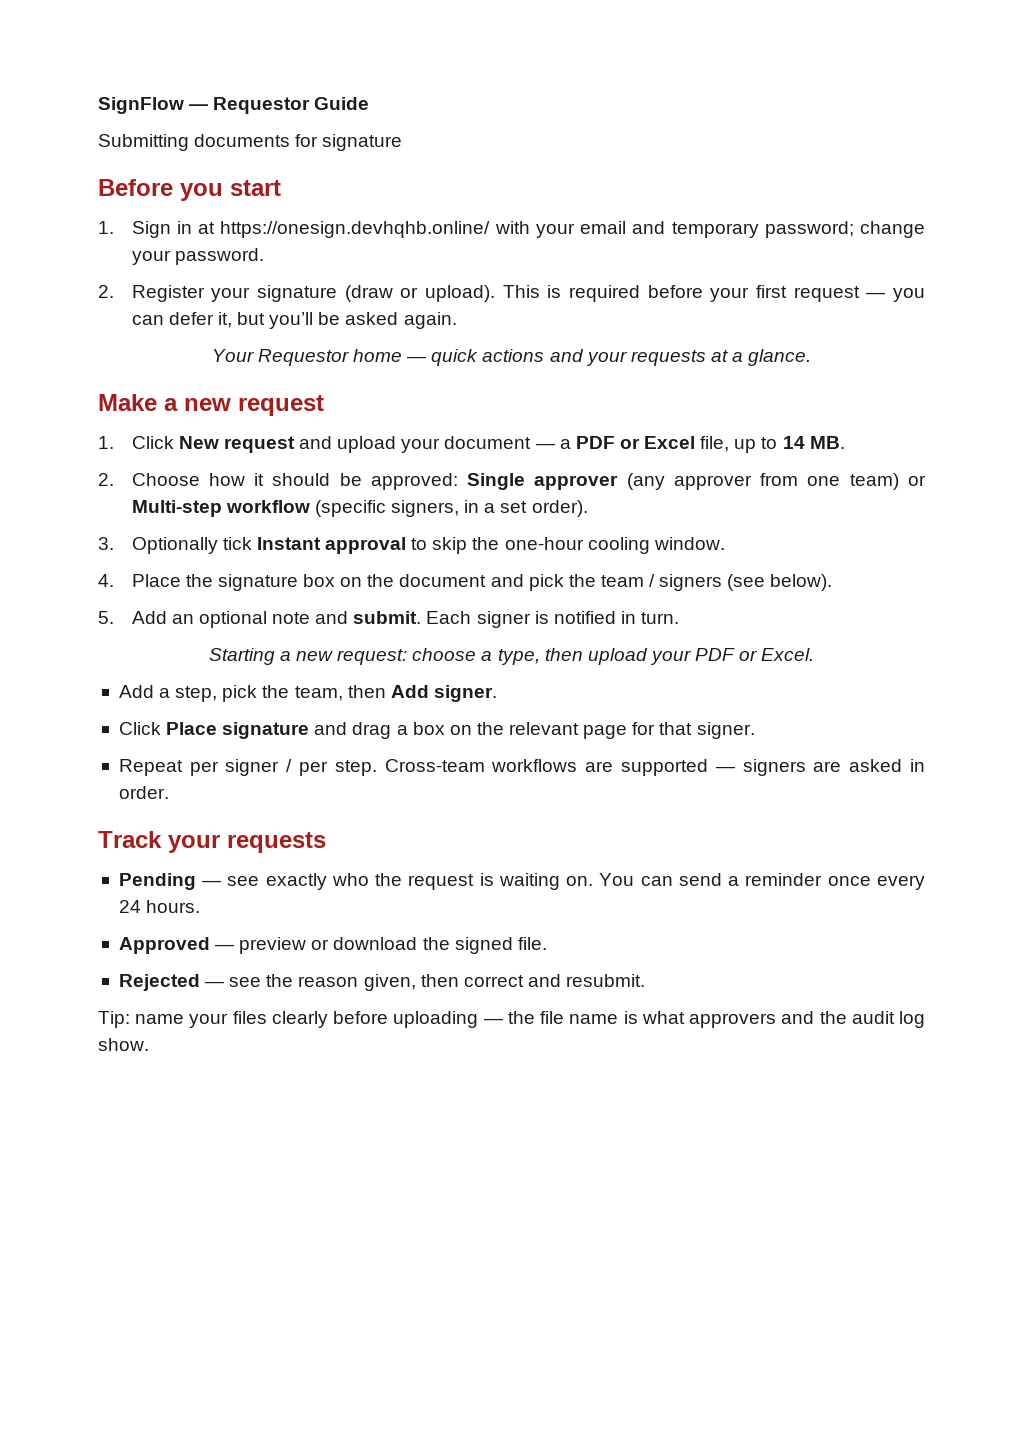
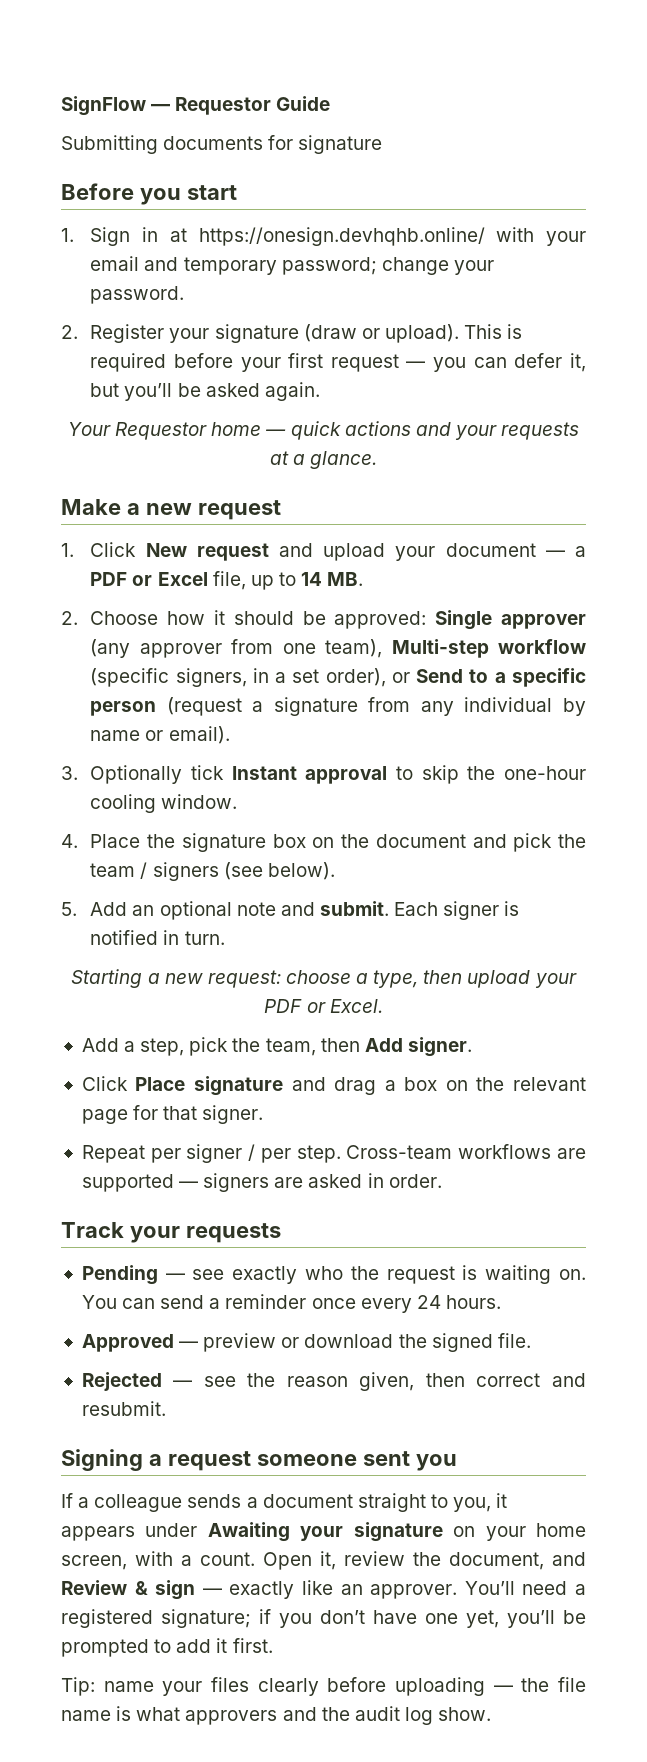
[849,473,927,490] team) or -> [325,639,383,658] team),
[531,500,588,517] order). -> [325,668,587,687] [90,697,587,716] [90,726,230,744] order), or Send to a specific person (request a signature from any individual by name or email).
(646, 980) none -> [61,1449,457,1471] [61,1493,508,1512] [61,1522,586,1542] [61,1551,586,1570] [61,1580,587,1600] [61,1609,586,1628] [61,1638,273,1657] // Signing a request someone sent you // If a colleague sends a document straight to you, it appears under Awaiting your signature on your home screen, with a count. Open it, review the document, and Review & sign — exactly like an approver. You’ll need a registered signature; if you don’t have one yet, you’ll be prompted to add it first.

